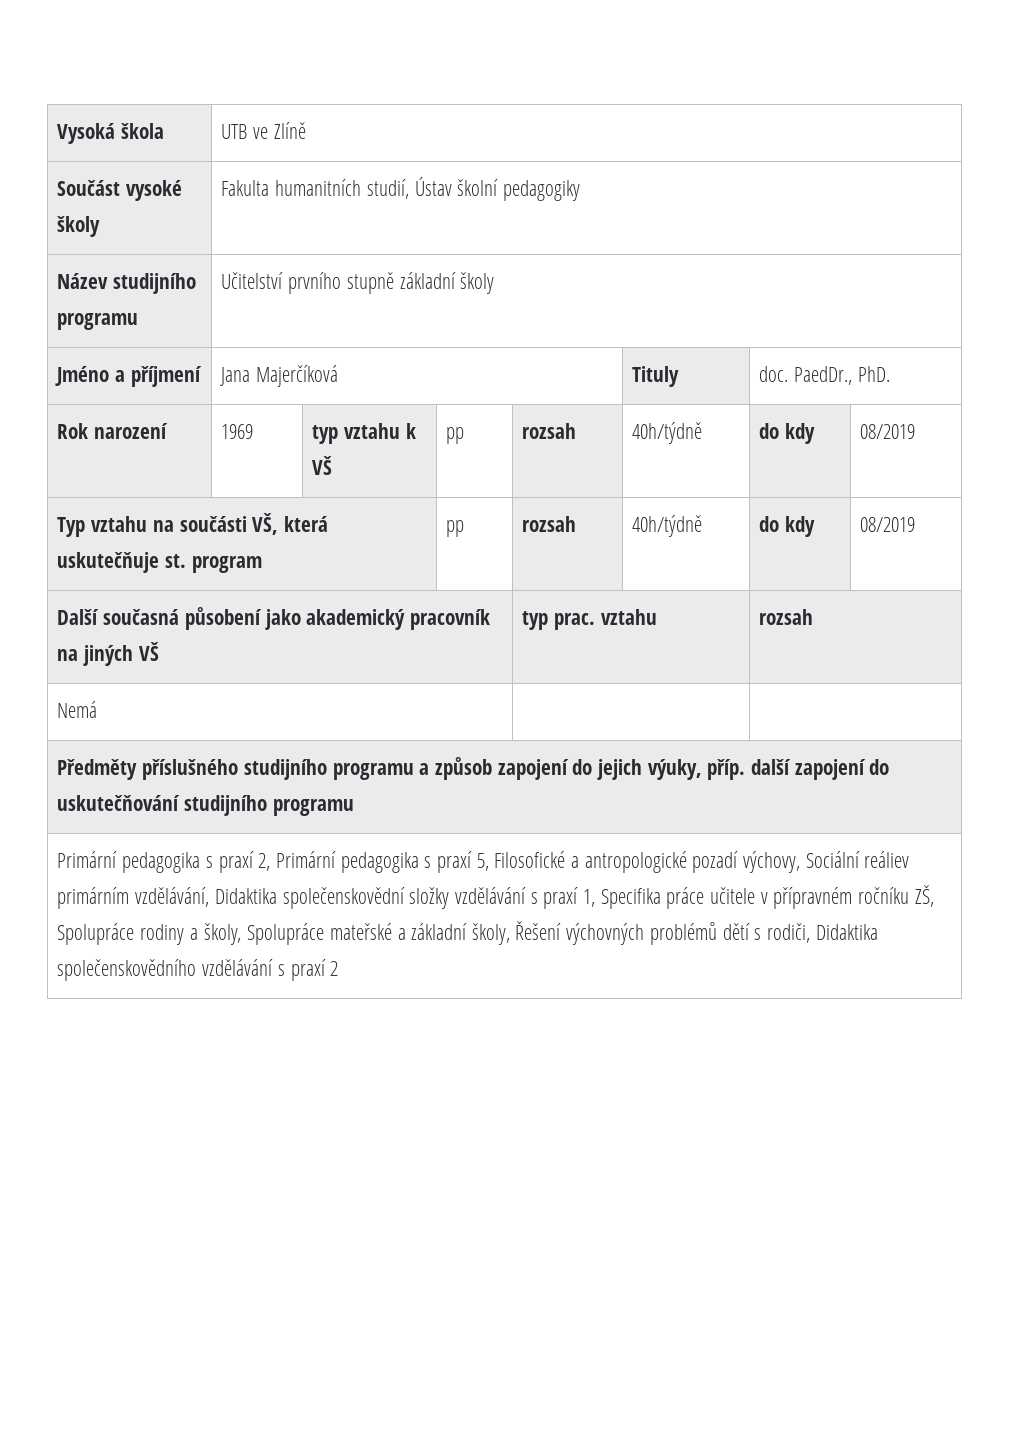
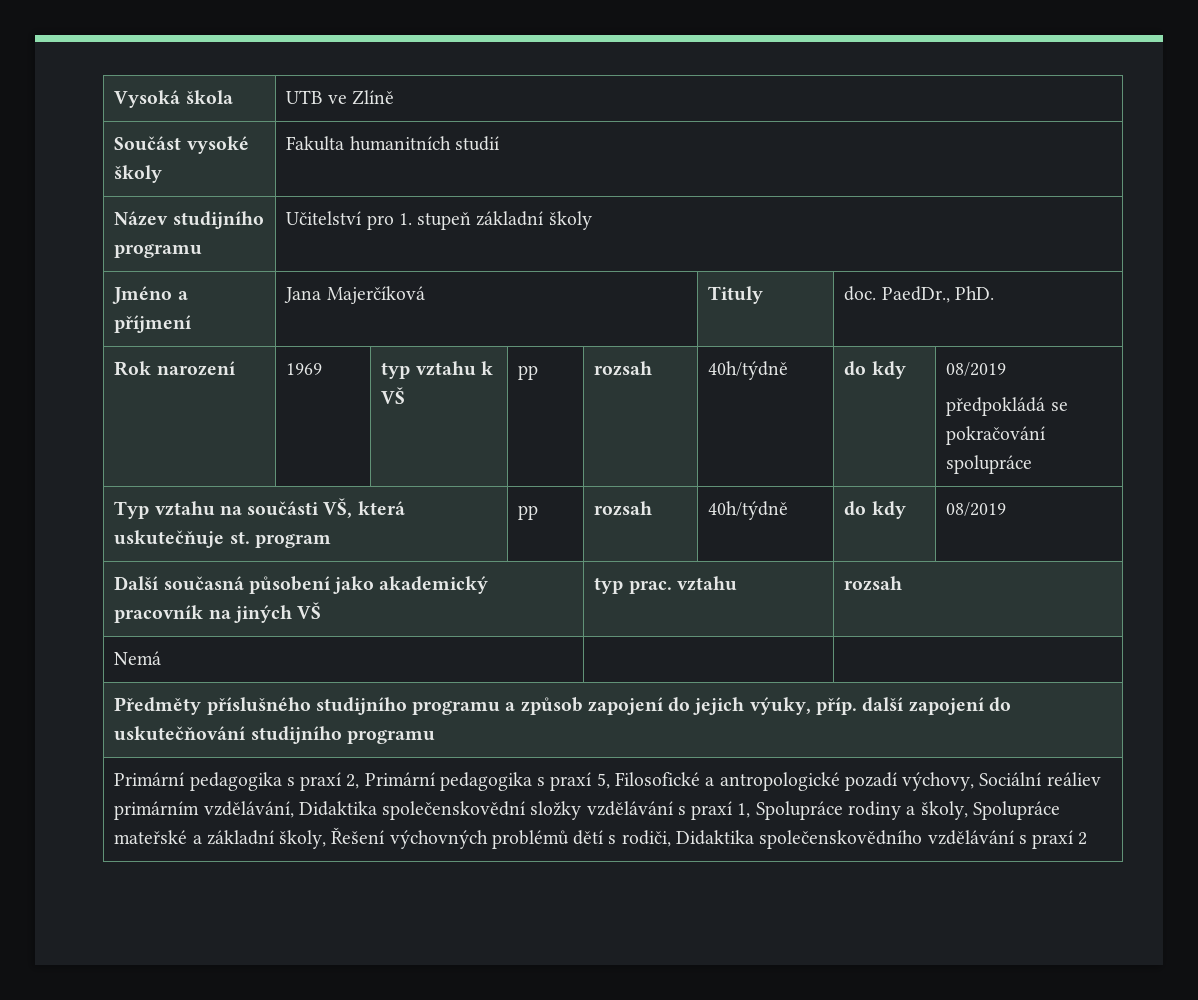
[366,177,580,201] studií, Ústav školní pedagogiky -> [454,136,500,151] studií
[288,272,394,294] prvního stupně -> [366,212,472,230] pro 1. stupeň
(916, 431) none -> [946,397,1068,416] [946,426,1047,445] [946,455,1033,474] // předpokládá se pokračování spolupráce
[600,885,934,909] Specifika práce učitele v přípravném ročníku ZŠ, -> (751, 810) none

